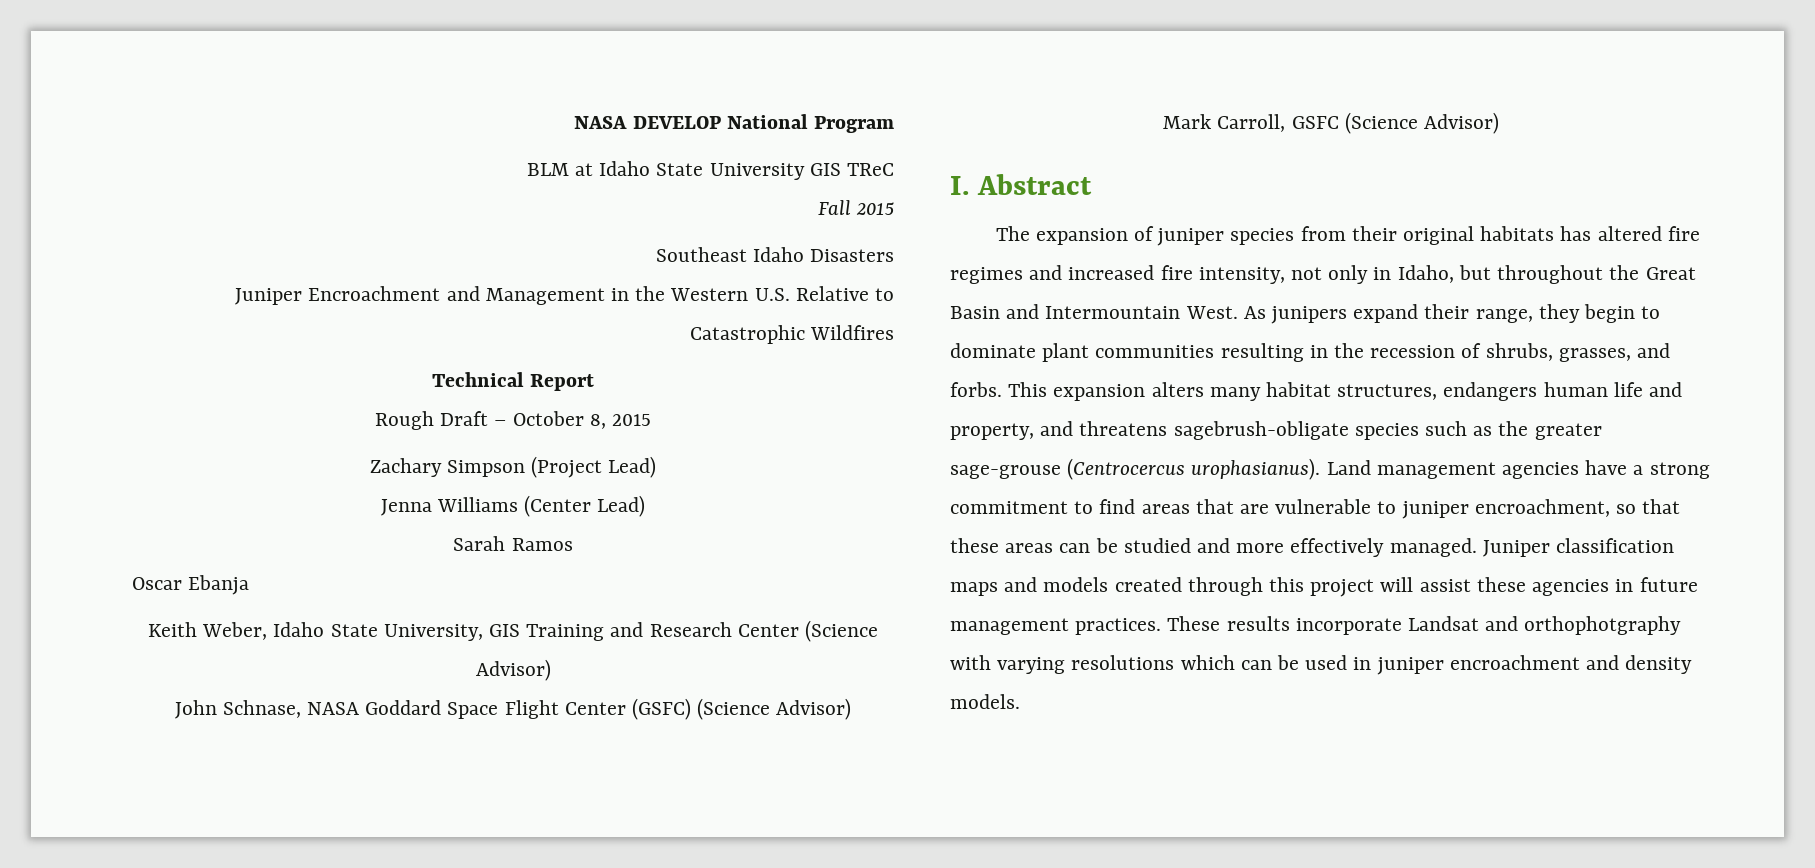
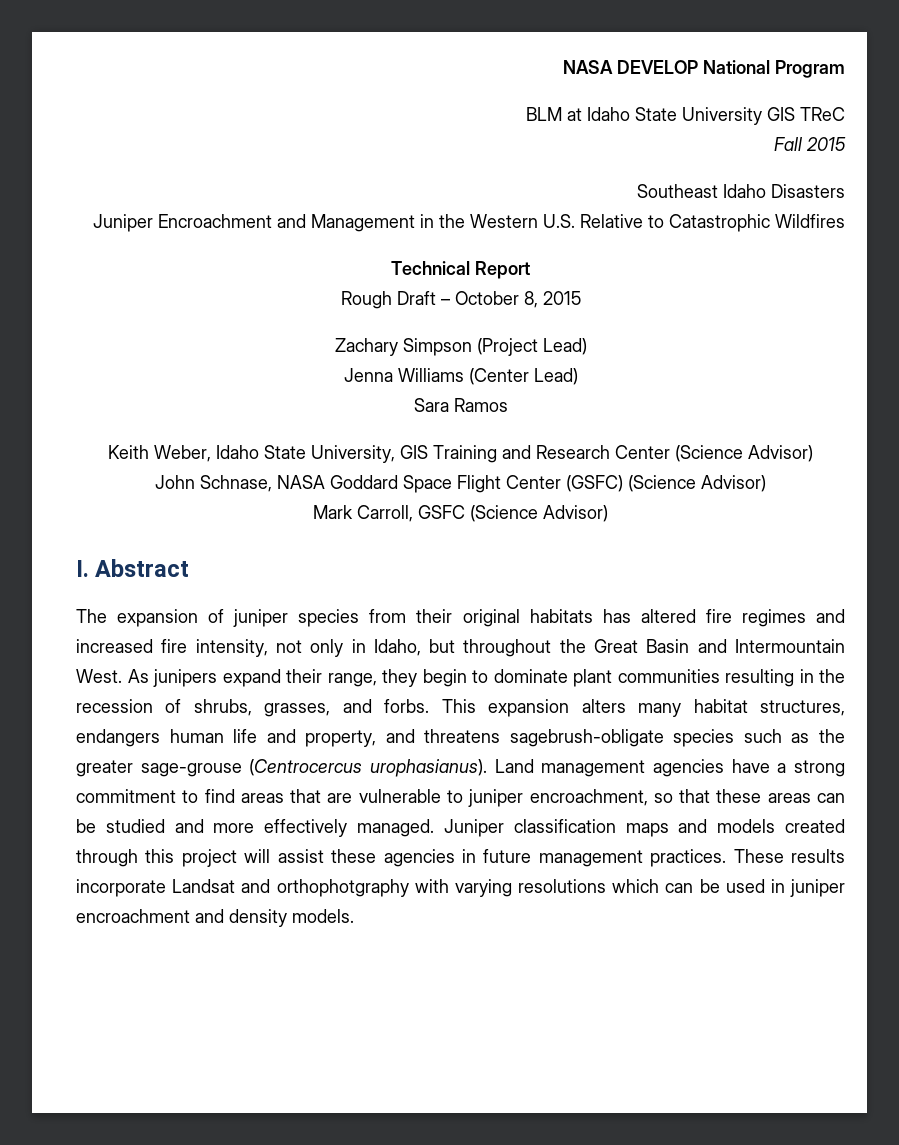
[453,536,506,551] Sarah -> [413,398,449,412] Sara
[132,575,250,595] // Oscar Ebanja -> (508, 405) none

